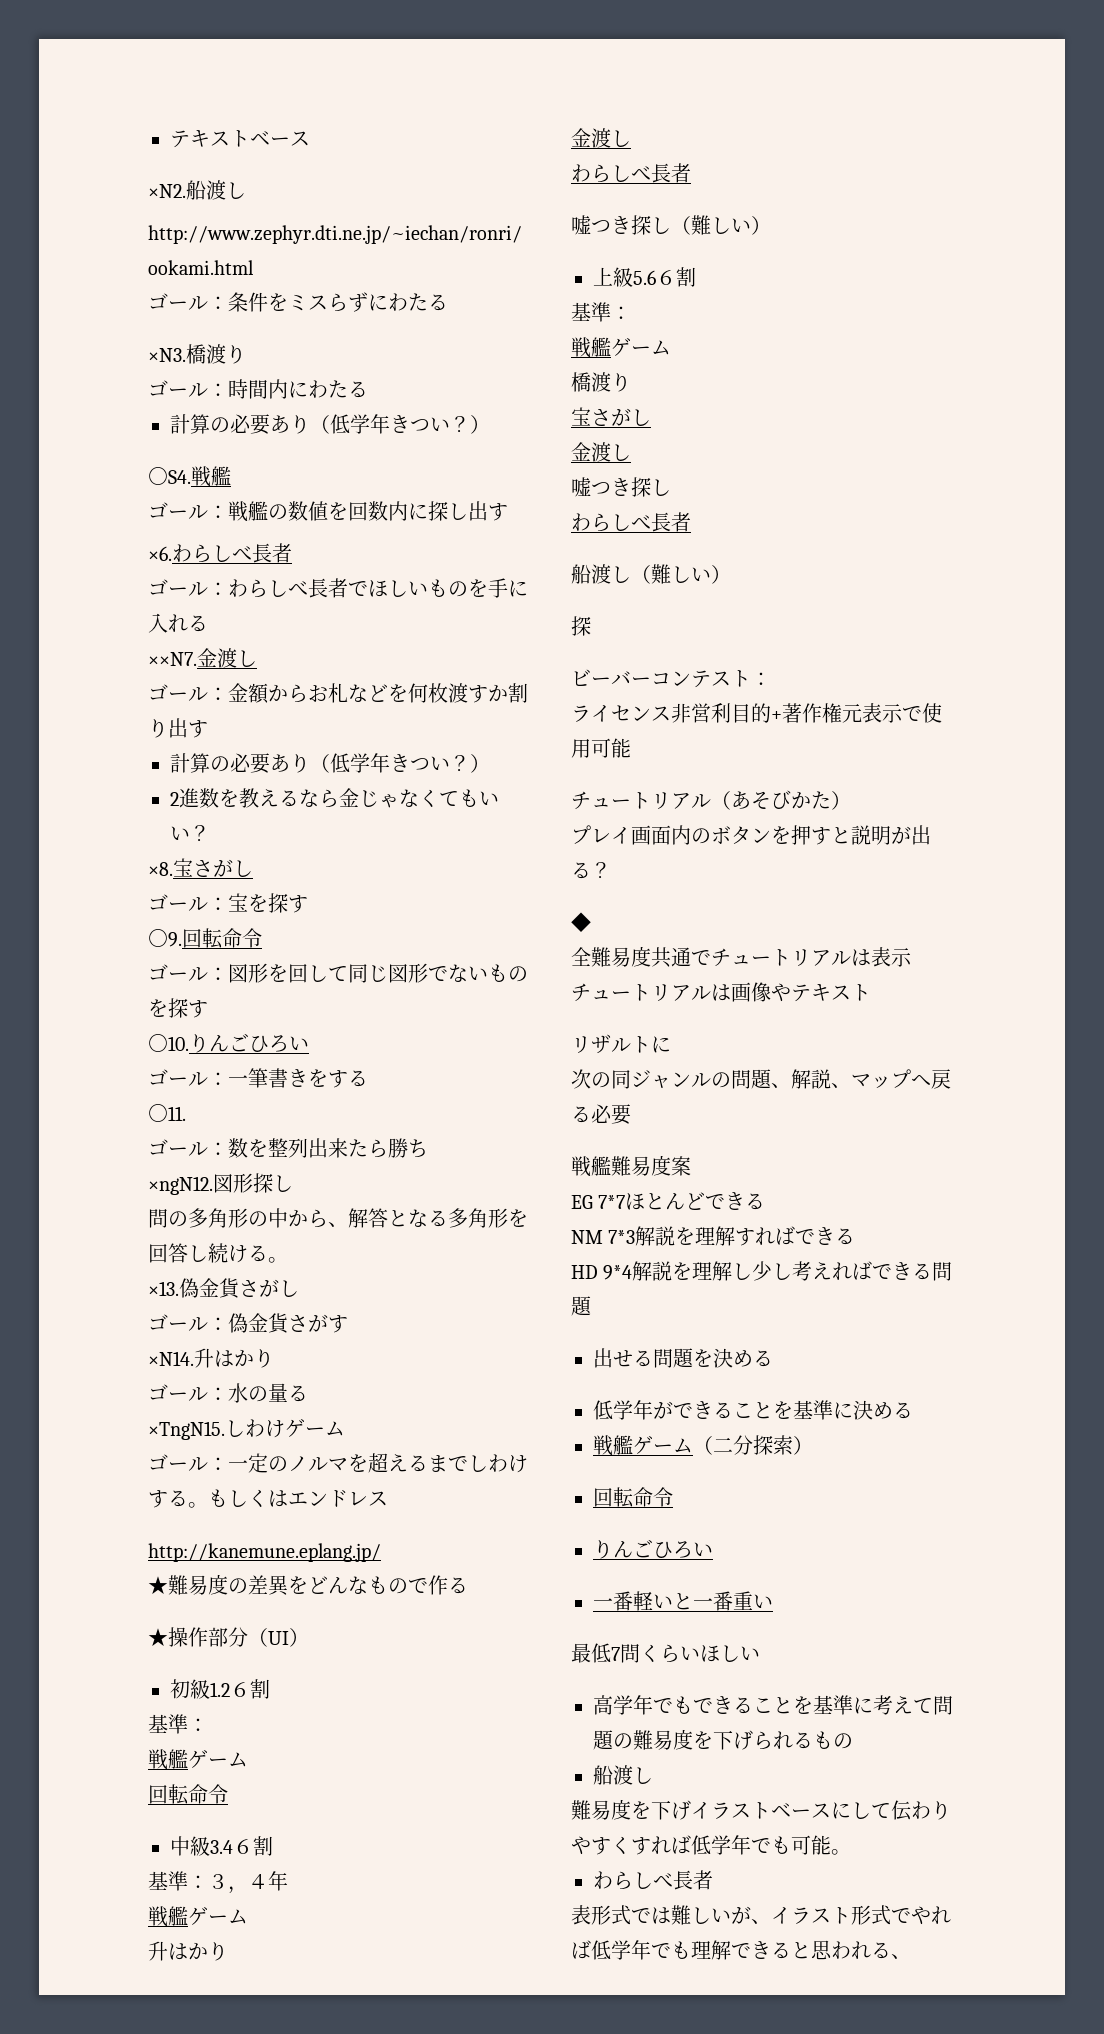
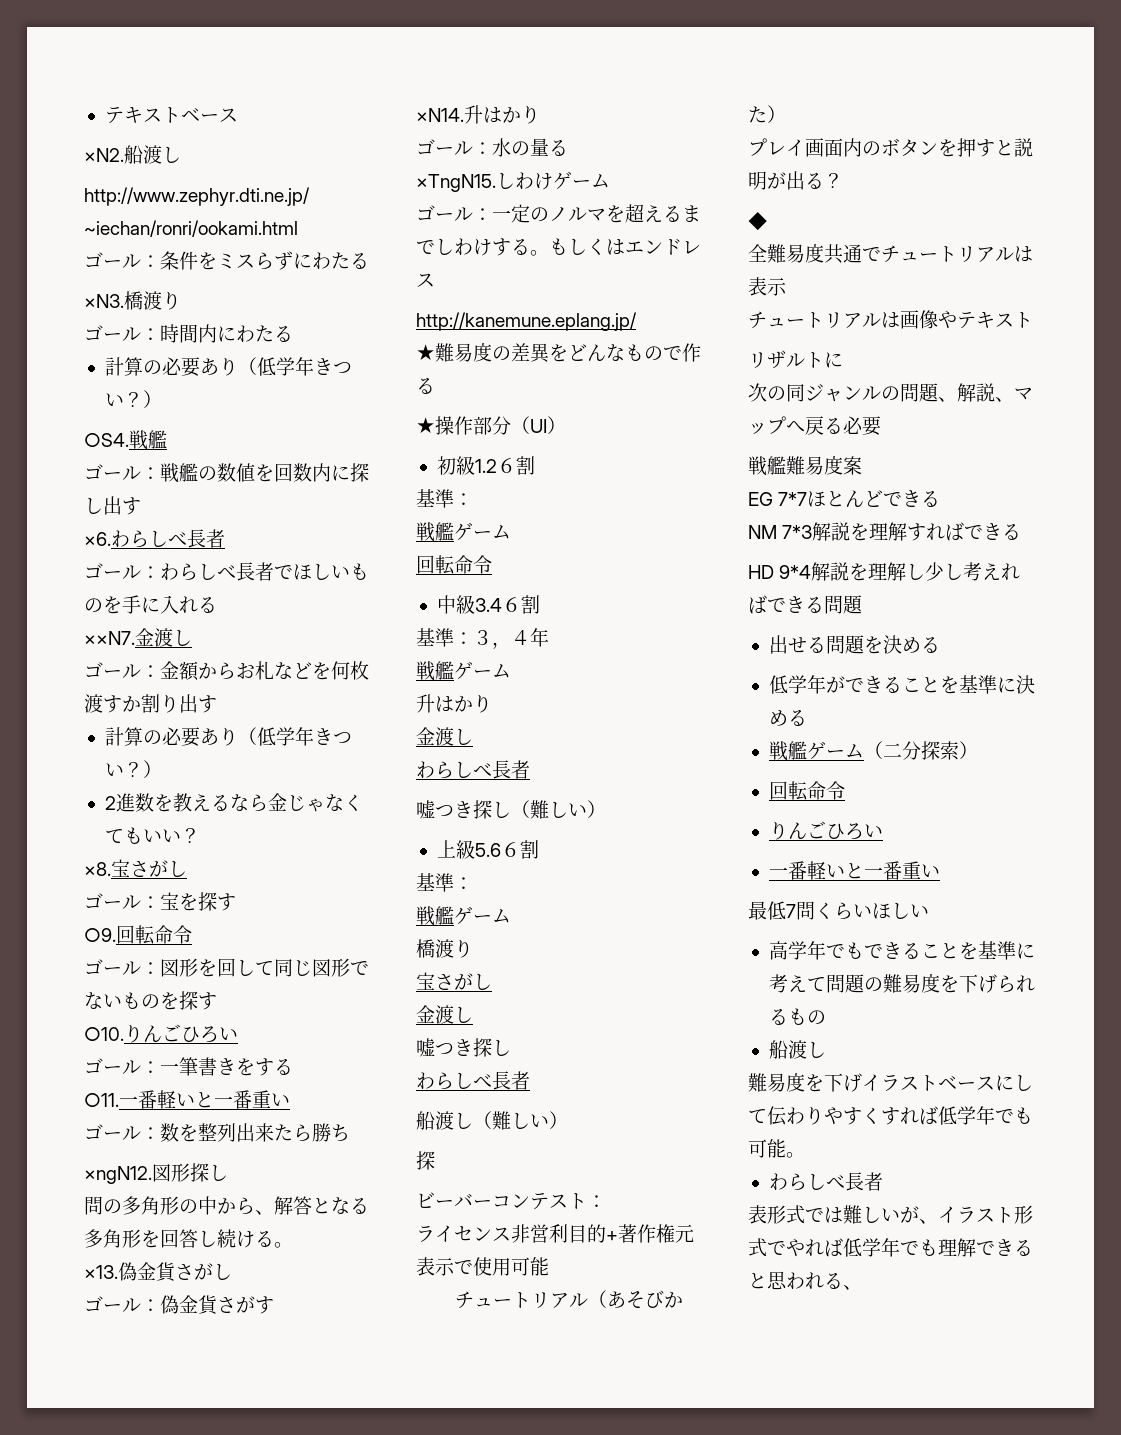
(186, 1113) none -> [119,1090,290,1109] 一番軽いと一番重い

